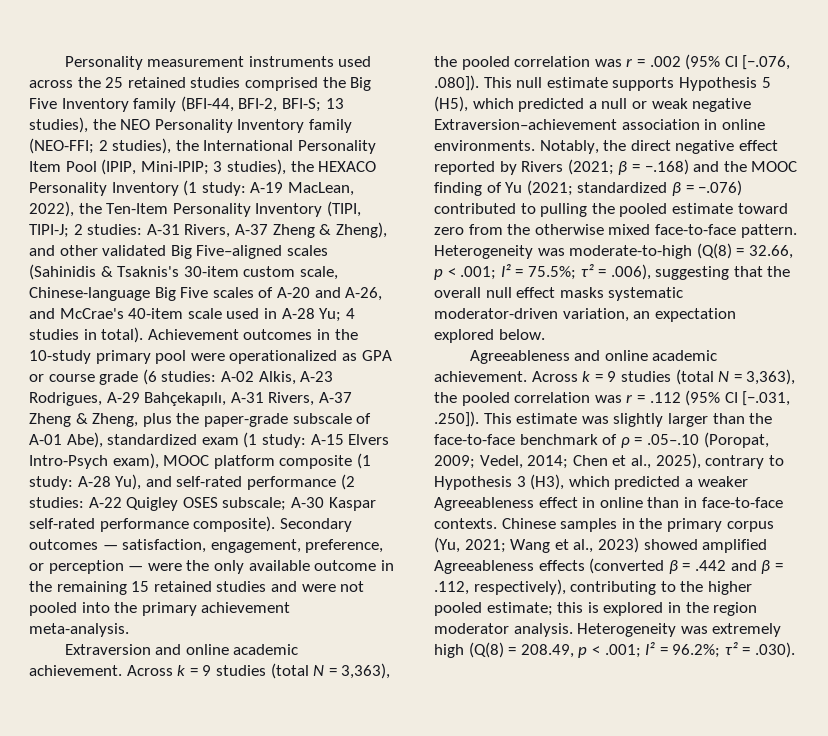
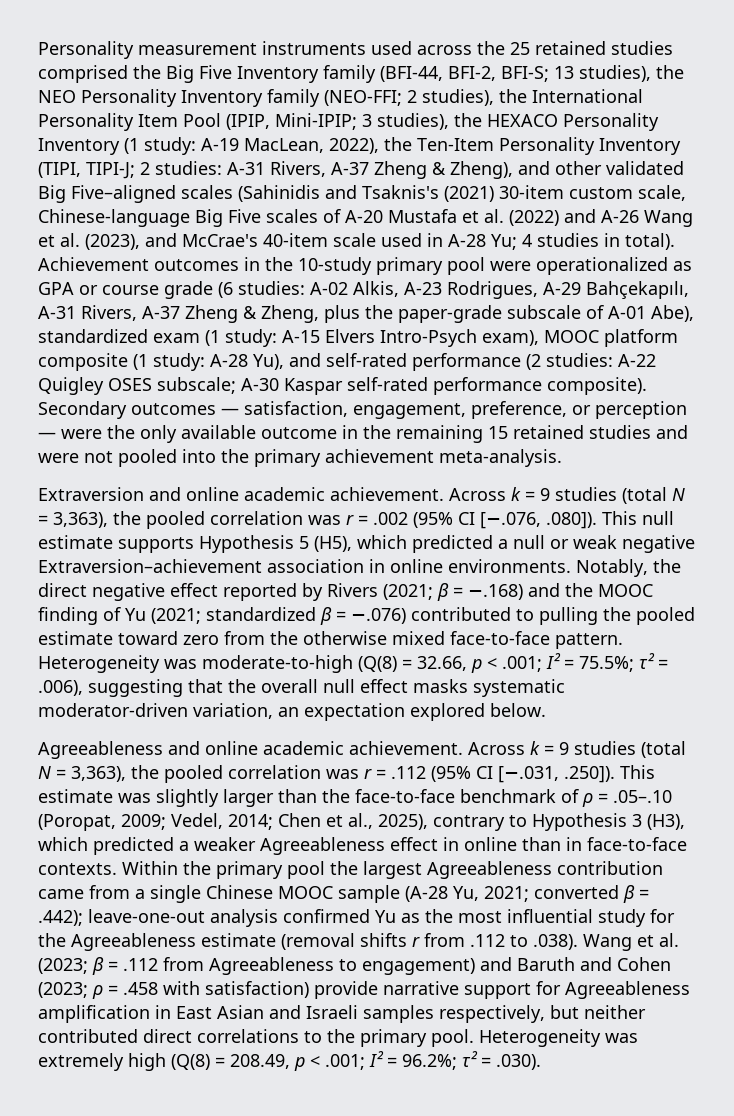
[100,266,180,277] & Tsaknis's -> [325,185,494,202] and Tsaknis's (2021)
[314,287,383,301] and A-26, -> [388,209,693,227] [38,233,140,250] Mustafa et al. (2022) and A-26 Wang et al. (2023),
[501,518,774,532] [434,537,768,553] [434,558,783,574] [434,579,752,595] [434,602,758,616] [434,623,573,637] Chinese samples in the primary corpus (Yu, 2021; Wang et al., 2023) showed amplified Agreeableness effects (converted β = .442 and β = .112, respectively), contributing to the higher pooled estimate; this is explored in the region moderator analysis. -> [122,861,663,879] [38,885,649,903] [38,909,675,927] [38,933,679,951] [38,957,671,975] [38,981,690,999] [38,1005,646,1023] [38,1029,474,1047] Within the primary pool the largest Agreeableness contribution came from a single Chinese MOOC sample (A-28 Yu, 2021; converted β = .442); leave-one-out analysis confirmed Yu as the most influential study for the Agreeableness estimate (removal shifts r from .112 to .038). Wang et al. (2023; β = .112 from Agreeableness to engagement) and Baruth and Cohen (2023; ρ = .458 with satisfaction) provide narrative support for Agreeableness amplification in East Asian and Israeli samples respectively, but neither contributed direct correlations to the primary pool.

